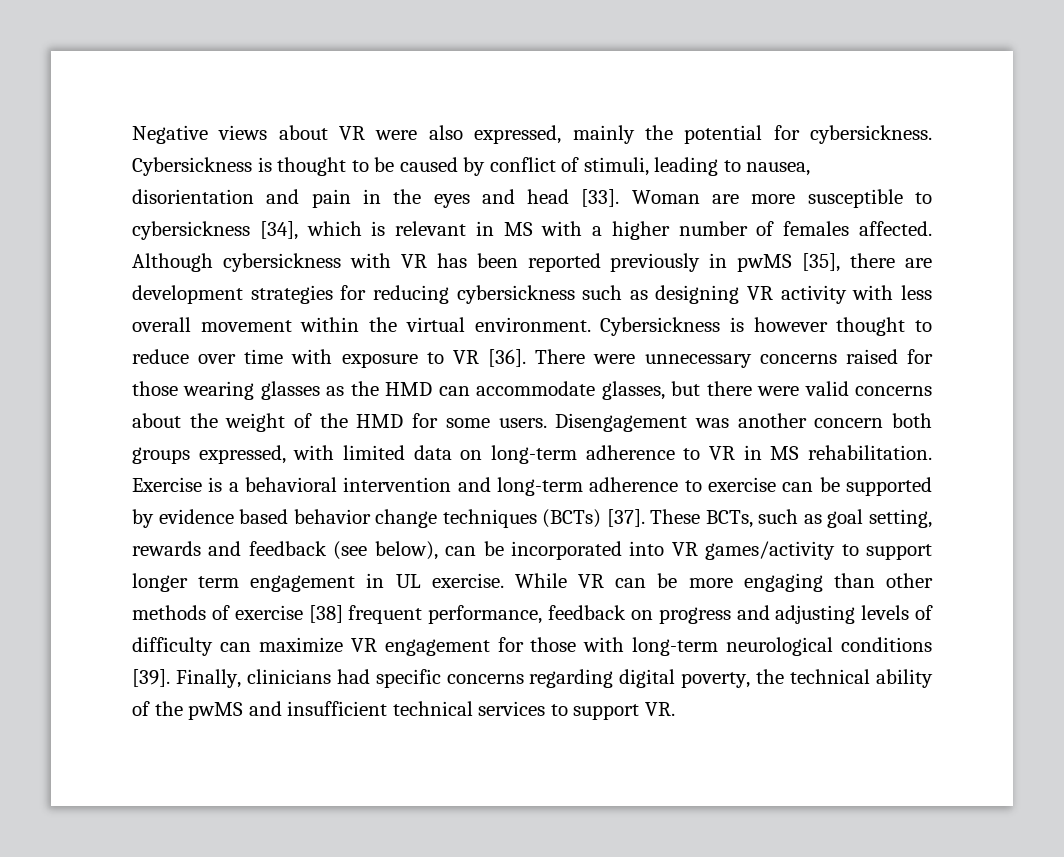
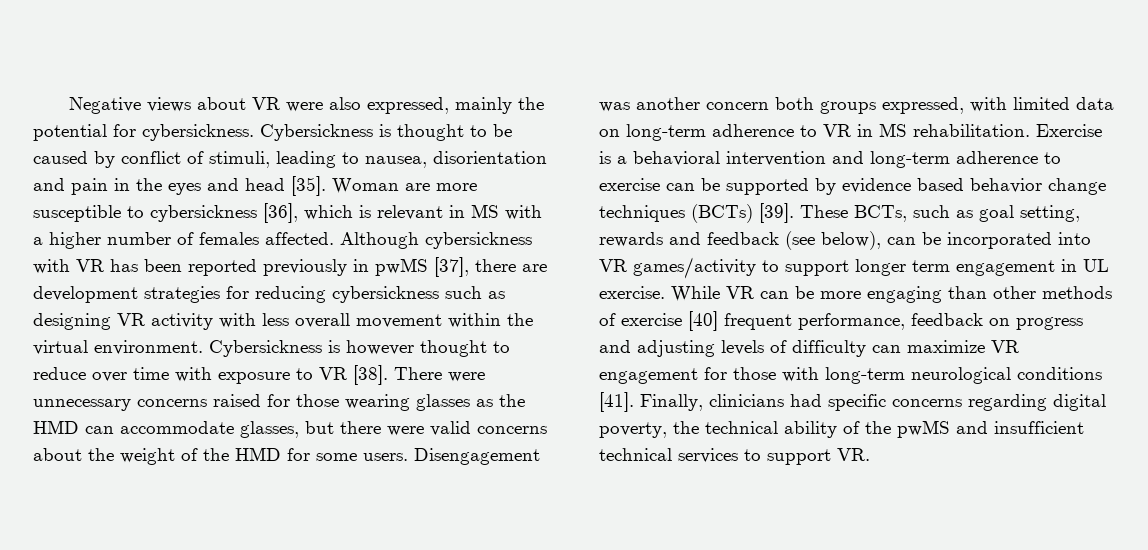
[581,189,620,207] [33]. -> [291,176,326,196] [35].
[259,221,298,240] [34], -> [263,203,298,223] [36],
[802,253,841,272] [35], -> [434,257,469,277] [37],
[488,349,527,367] [36]. -> [353,365,388,385] [38].
[606,509,645,527] [37]. -> [759,203,794,223] [39].
[308,605,343,623] [38] -> [688,311,718,331] [40]
[132,669,170,687] [39]. -> [599,392,634,412] [41].

